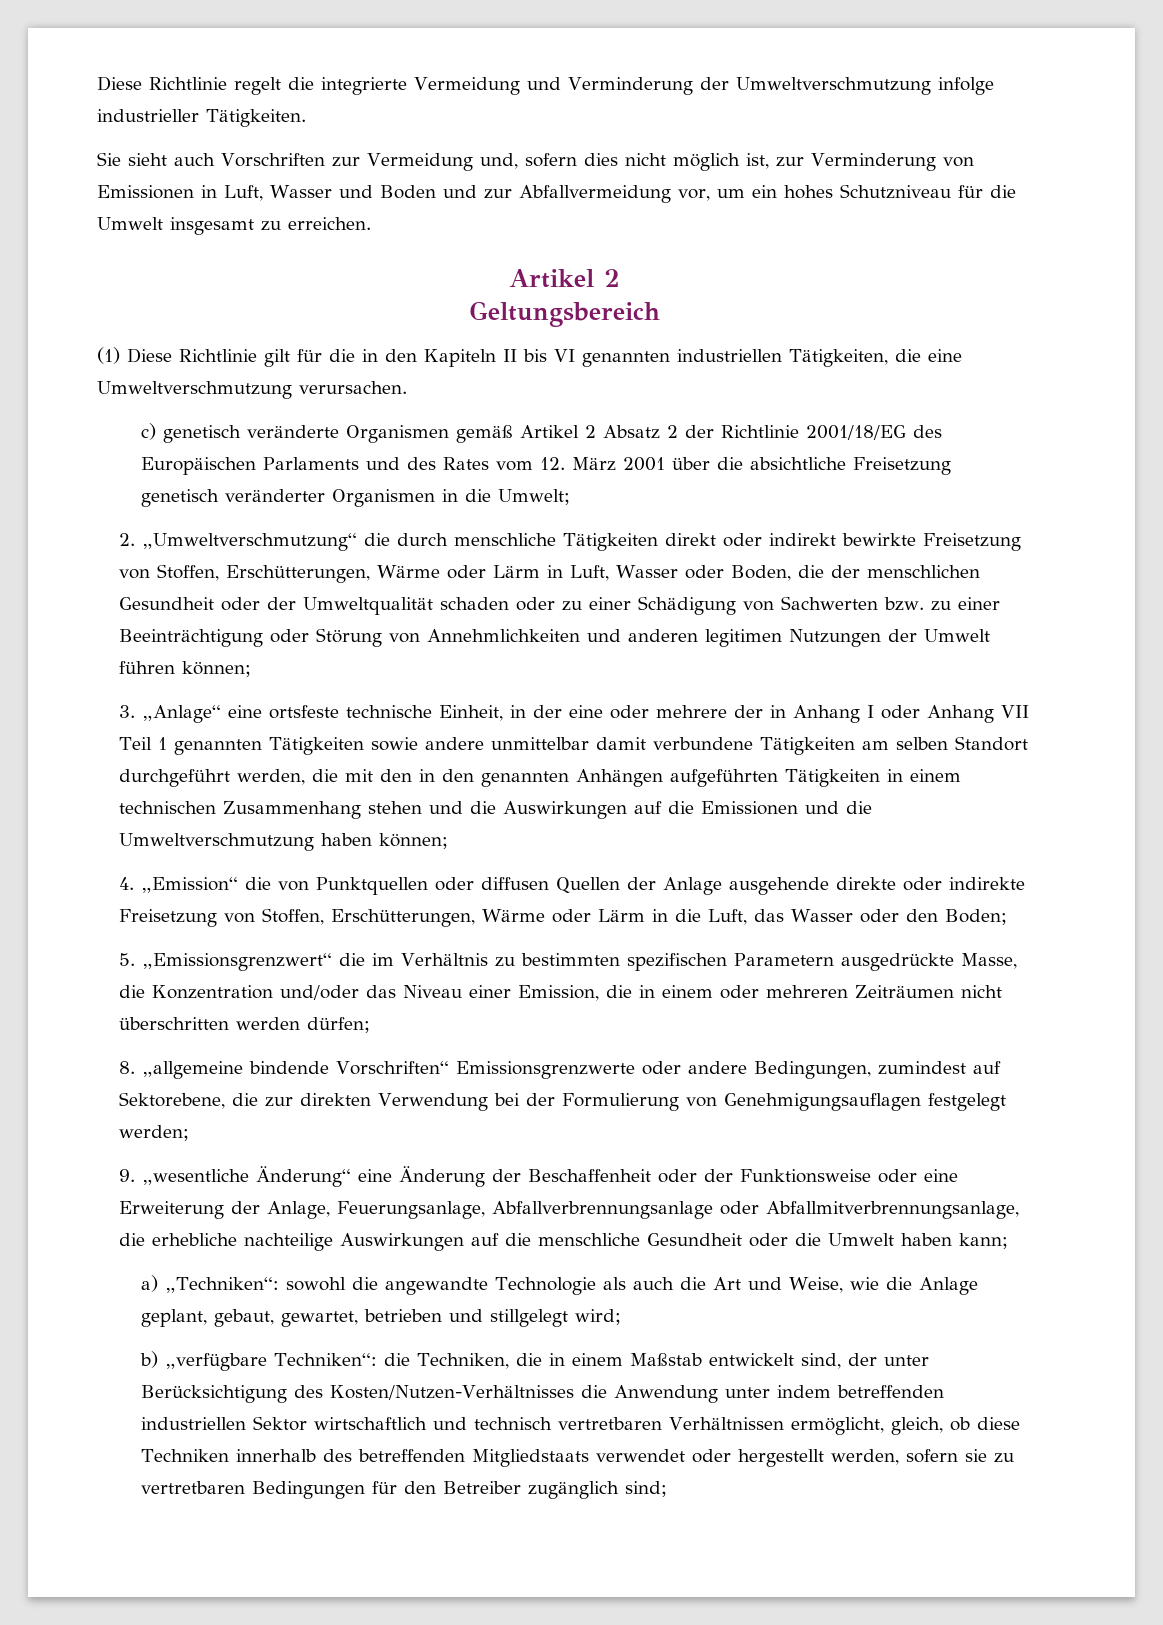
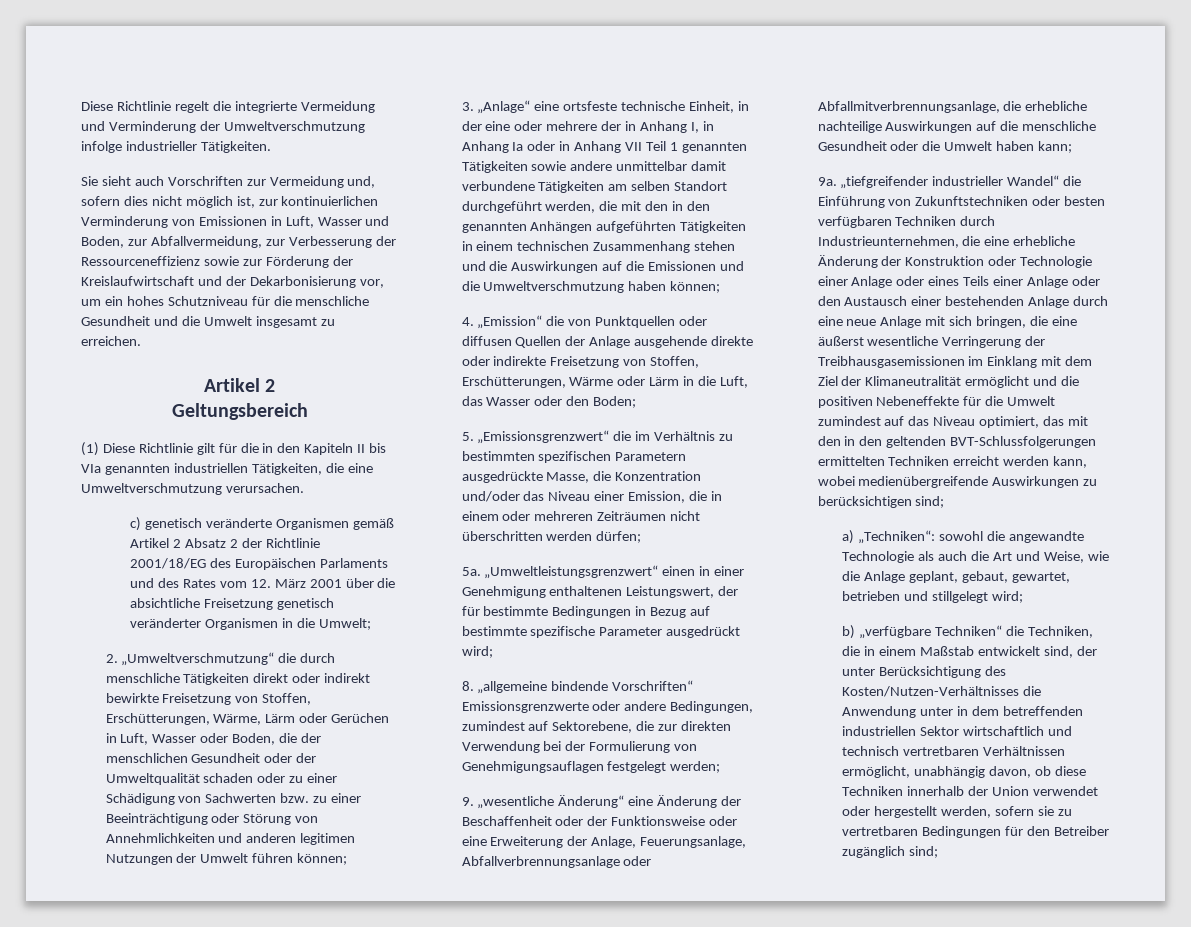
(804, 162) none -> [281,196,379,206] kontinuierlichen
[379,185,671,203] Boden und zur Abfallvermeidung -> [81,236,396,248] [81,256,353,268] [81,276,356,288] Boden, zur Abfallvermeidung, zur Verbesserung der Ressourceneffizienz sowie zur Förderung der Kreislaufwirtschaft und der Dekarbonisierung
(1016, 191) none -> [295,296,370,306] [81,316,200,326] menschliche Gesundheit und die
[554,349,575,362] VI -> [81,464,101,473] VIa
[377,565,541,579] Wärme oder Lärm -> [213,713,390,725] Wärme, Lärm oder Gerüchen
[867,705,921,719] I oder -> [690,121,714,133] [461,141,571,153] I, in Anhang Ia oder in
(371, 1025) none -> [461,565,745,579] [461,586,739,598] [461,606,711,618] [461,626,741,638] [461,646,493,658] // 5a. „Umweltleistungsgrenzwert“ einen in einer Genehmigung enthaltenen Leistungswert, der für bestimmte Bedingungen in Bezug auf bestimmte spezifische Parameter ausgedrückt wird;
(1009, 1241) none -> [817,175,1082,189] [817,196,1106,208] [817,216,996,228] [817,236,1076,248] [817,255,1093,268] [817,276,1100,288] [817,296,1109,308] [817,316,1077,328] [817,336,1046,348] [817,356,1093,368] [817,376,1080,388] [817,396,1056,408] [817,416,1089,428] [817,436,1097,448] [817,456,1088,468] [817,476,1098,488] [817,496,945,508] // 9a. „tiefgreifender industrieller Wandel“ die Einführung von Zukunftstechniken oder besten verfügbaren Techniken durch Industrieunternehmen, die eine erhebliche Änderung der Konstruktion oder Technologie einer Anlage oder eines Teils einer Anlage oder den Austausch einer bestehenden Anlage durch eine neue Anlage mit sich bringen, die eine äußerst wesentliche Verringerung der Treibhausgasemissionen im Einklang mit dem Ziel der Klimaneutralität ermöglicht und die positiven Nebeneffekte für die Umwelt zumindest auf das Niveau optimiert, das mit den in den geltenden BVT-Schlussfolgerungen ermittelten Techniken erreicht werden kann, wobei medienübergreifende Auswirkungen zu berücksichtigen sind;
[274,1353,378,1366] Techniken“: -> [934,625,1002,636] Techniken“
[777,1385,832,1398] indem -> [956,706,999,716] in dem
[891,1417,944,1435] gleich, -> [914,766,1031,778] unabhängig davon,
[323,1449,590,1467] des betreffenden Mitgliedstaats -> [967,786,1029,796] der Union

